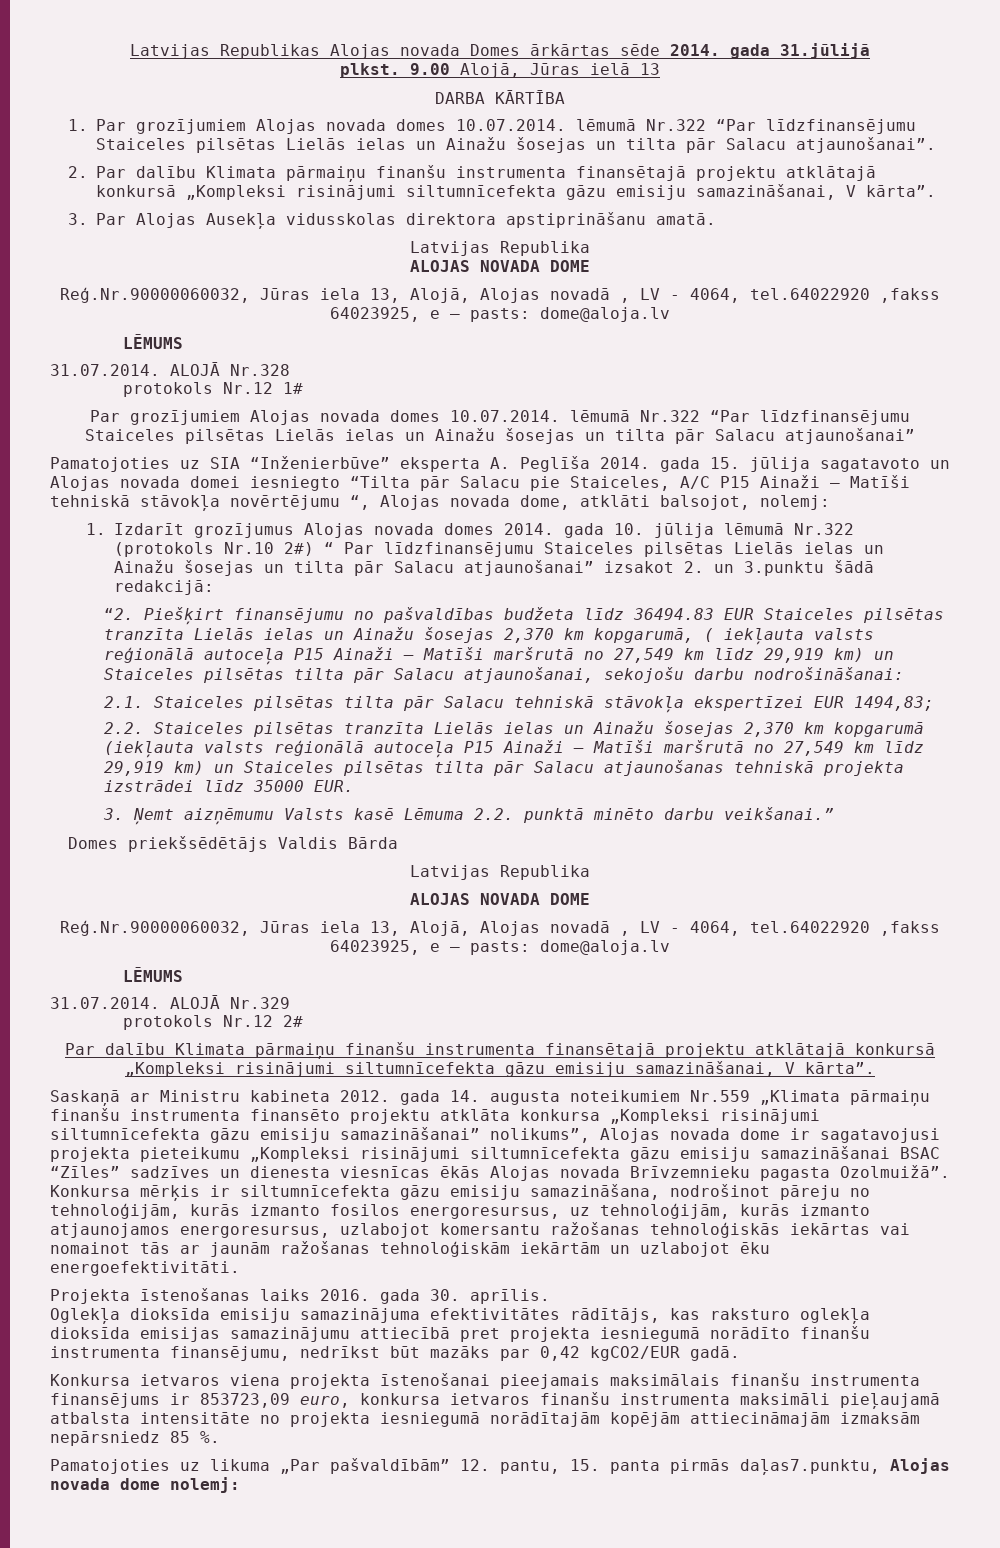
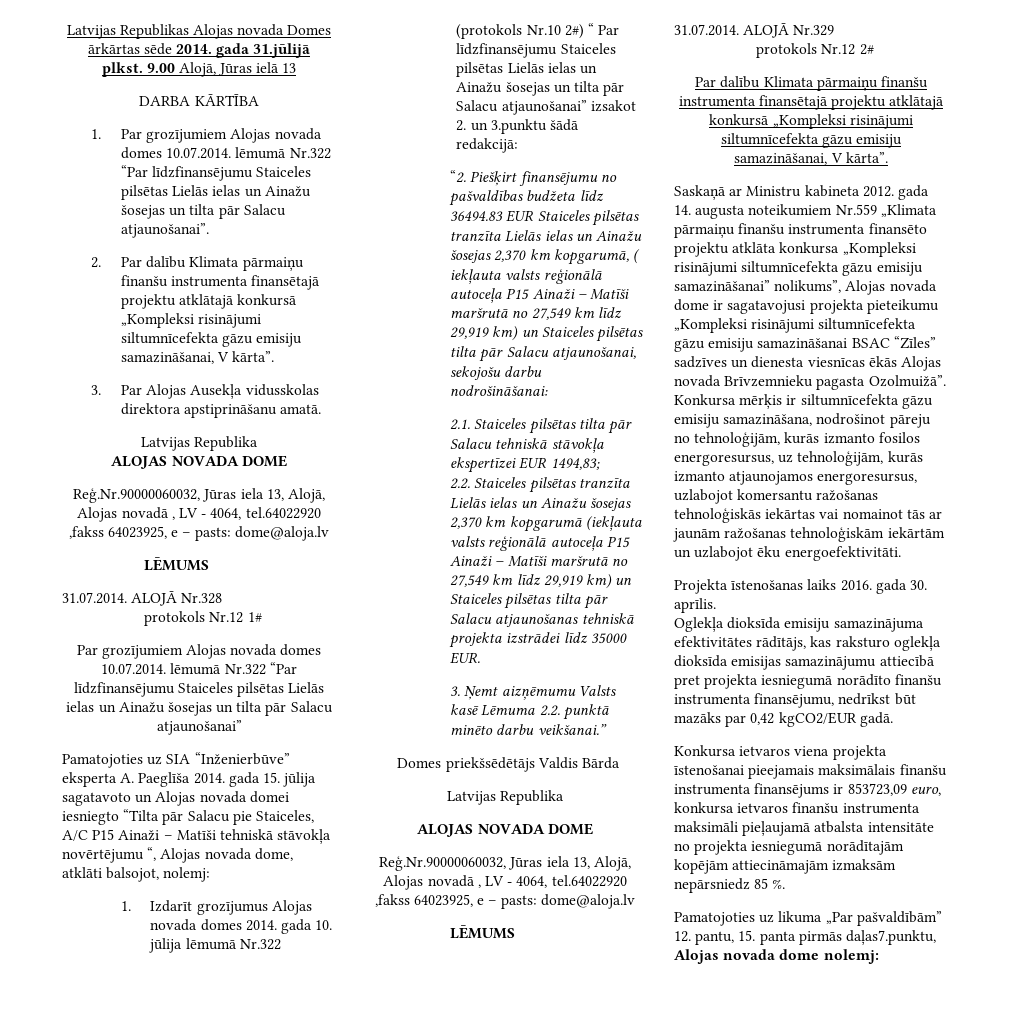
[520,456,590,472] Peglīša -> [138,772,191,787] Paeglīša

